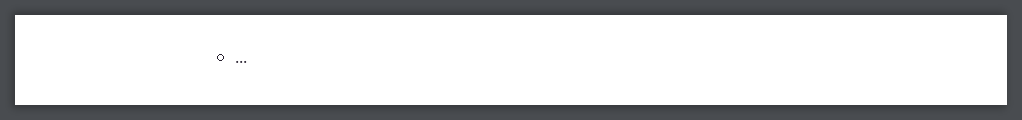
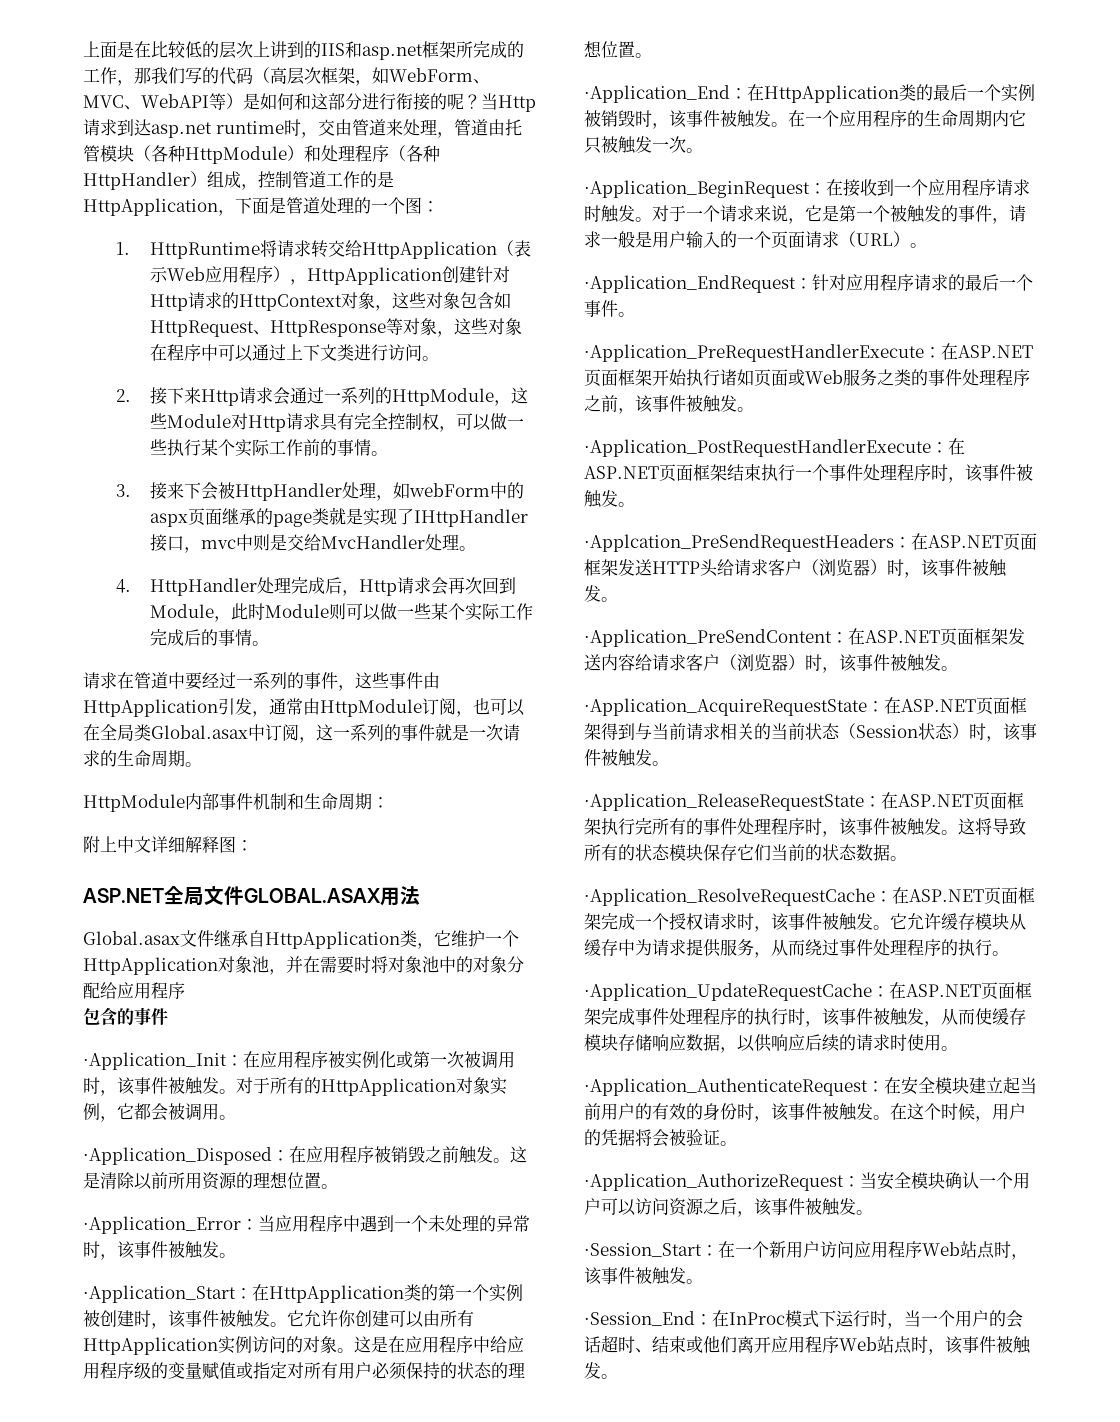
[235,60,248,63] ... -> [83,41,524,60] [83,67,490,86] [83,93,536,112] [83,119,522,138] [83,145,440,164] [83,171,394,190] [83,197,439,216] [116,240,531,259] [149,266,510,285] [149,292,511,311] [149,318,522,337] [149,344,439,362] [116,387,528,406] [149,413,524,432] [149,439,388,457] [116,482,524,501] [149,507,528,527] [149,534,476,553] [116,577,516,596] [149,603,533,622] [149,629,269,646] [83,672,440,691] [83,698,525,717] [83,723,520,743] [83,750,202,767] [83,793,389,812] [83,836,253,853] [83,886,420,906] [83,930,519,949] [83,956,524,975] [83,982,185,999] [83,1007,168,1025] [83,1051,515,1070] [83,1077,507,1096] [83,1103,236,1122] [83,1146,527,1165] [83,1172,338,1190] [83,1215,530,1234] [83,1241,236,1260] [83,1284,523,1303] [83,1310,474,1329] [83,1336,524,1355] [83,1362,525,1380] [584,41,652,58] [584,84,1035,103] [584,110,1026,129] [584,136,703,154] [584,179,1030,198] [584,205,1026,224] [584,231,927,249] [584,274,1033,293] [584,300,635,317] [584,343,1033,362] [584,369,1030,387] [584,395,754,414] [584,438,965,457] [584,464,1033,483] [584,490,635,508] [584,533,1037,552] [584,559,1007,578] [584,585,618,602] [584,628,1025,647] [584,654,958,673] [584,697,1027,716] [584,723,1037,742] [584,749,669,767] [584,792,1024,811] [584,818,1026,837] [584,844,907,861] [584,887,1035,906] [584,913,1026,932] [584,939,1009,958] [584,982,1032,1001] [584,1008,1026,1027] [584,1034,958,1053] [584,1077,1037,1096] [584,1103,1026,1122] [584,1129,737,1147] [584,1172,1030,1191] [584,1198,873,1217] [584,1241,1028,1260] [584,1267,703,1285] [584,1310,1023,1329] [584,1335,1031,1355] [584,1362,618,1379] 上面是在比较低的层次上讲到的IIS和asp.net框架所完成的工作，那我们写的代码（高层次框架，如WebForm、MVC、WebAPI等）是如何和这部分进行衔接的呢？当Http请求到达asp.net runtime时，交由管道来处理，管道由托管模块（各种HttpModule）和处理程序（各种HttpHandler）组成，控制管道工作的是HttpApplication，下面是管道处理的一个图： // 1. HttpRuntime将请求转交给HttpApplication（表示Web应用程序），HttpApplication创建针对Http请求的HttpContext对象，这些对象包含如HttpRequest、HttpResponse等对象，这些对象在程序中可以通过上下文类进行访问。 // 2.接下来Http请求会通过一系列的HttpModule，这些Module对Http请求具有完全控制权，可以做一些执行某个实际工作前的事情。 // 3.接来下会被HttpHandler处理，如webForm中的aspx页面继承的page类就是实现了IHttpHandler接口，mvc中则是交给MvcHandler处理。 // 4. HttpHandler处理完成后，Http请求会再次回到Module，此时Module则可以做一些某个实际工作完成后的事情。 // 请求在管道中要经过一系列的事件，这些事件由HttpApplication引发，通常由HttpModule订阅，也可以在全局类Global.asax中订阅，这一系列的事件就是一次请求的生命周期。 // HttpModule内部事件机制和生命周期： // 附上中文详细解释图： // ASP.NET全局文件GLOBAL.ASAX用法 // Global.asax文件继承自HttpApplication类，它维护一个HttpApplication对象池，并在需要时将对象池中的对象分配给应用程序 // 包含的事件 // ·Application_Init：在应用程序被实例化或第一次被调用时，该事件被触发。对于所有的HttpApplication对象实例，它都会被调用。 // ·Application_Disposed：在应用程序被销毁之前触发。这是清除以前所用资源的理想位置。 // ·Application_Error：当应用程序中遇到一个未处理的异常时，该事件被触发。 // ·Application_Start：在HttpApplication类的第一个实例被创建时，该事件被触发。它允许你创建可以由所有HttpApplication实例访问的对象。这是在应用程序中给应用程序级的变量赋值或指定对所有用户必须保持的状态的理想位置。 // ·Application_End：在HttpApplication类的最后一个实例被销毁时，该事件被触发。在一个应用程序的生命周期内它只被触发一次。 // ·Application_BeginRequest：在接收到一个应用程序请求时触发。对于一个请求来说，它是第一个被触发的事件，请求一般是用户输入的一个页面请求（URL）。 // ·Application_EndRequest：针对应用程序请求的最后一个事件。 // ·Application_PreRequestHandlerExecute：在ASP.NET页面框架开始执行诸如页面或Web服务之类的事件处理程序之前，该事件被触发。 // ·Application_PostRequestHandlerExecute：在ASP.NET页面框架结束执行一个事件处理程序时，该事件被触发。 // ·Applcation_PreSendRequestHeaders：在ASP.NET页面框架发送HTTP头给请求客户（浏览器）时，该事件被触发。 // ·Application_PreSendContent：在ASP.NET页面框架发送内容给请求客户（浏览器）时，该事件被触发。 // ·Application_AcquireRequestState：在ASP.NET页面框架得到与当前请求相关的当前状态（Session状态）时，该事件被触发。 // ·Application_ReleaseRequestState：在ASP.NET页面框架执行完所有的事件处理程序时，该事件被触发。这将导致所有的状态模块保存它们当前的状态数据。 // ·Application_ResolveRequestCache：在ASP.NET页面框架完成一个授权请求时，该事件被触发。它允许缓存模块从缓存中为请求提供服务，从而绕过事件处理程序的执行。 // ·Application_UpdateRequestCache：在ASP.NET页面框架完成事件处理程序的执行时，该事件被触发，从而使缓存模块存储响应数据，以供响应后续的请求时使用。 // ·Application_AuthenticateRequest：在安全模块建立起当前用户的有效的身份时，该事件被触发。在这个时候，用户的凭据将会被验证。 // ·Application_AuthorizeRequest：当安全模块确认一个用户可以访问资源之后，该事件被触发。 // ·Session_Start：在一个新用户访问应用程序Web站点时，该事件被触发。 // ·Session_End：在InProc模式下运行时，当一个用户的会话超时、结束或他们离开应用程序Web站点时，该事件被触发。

